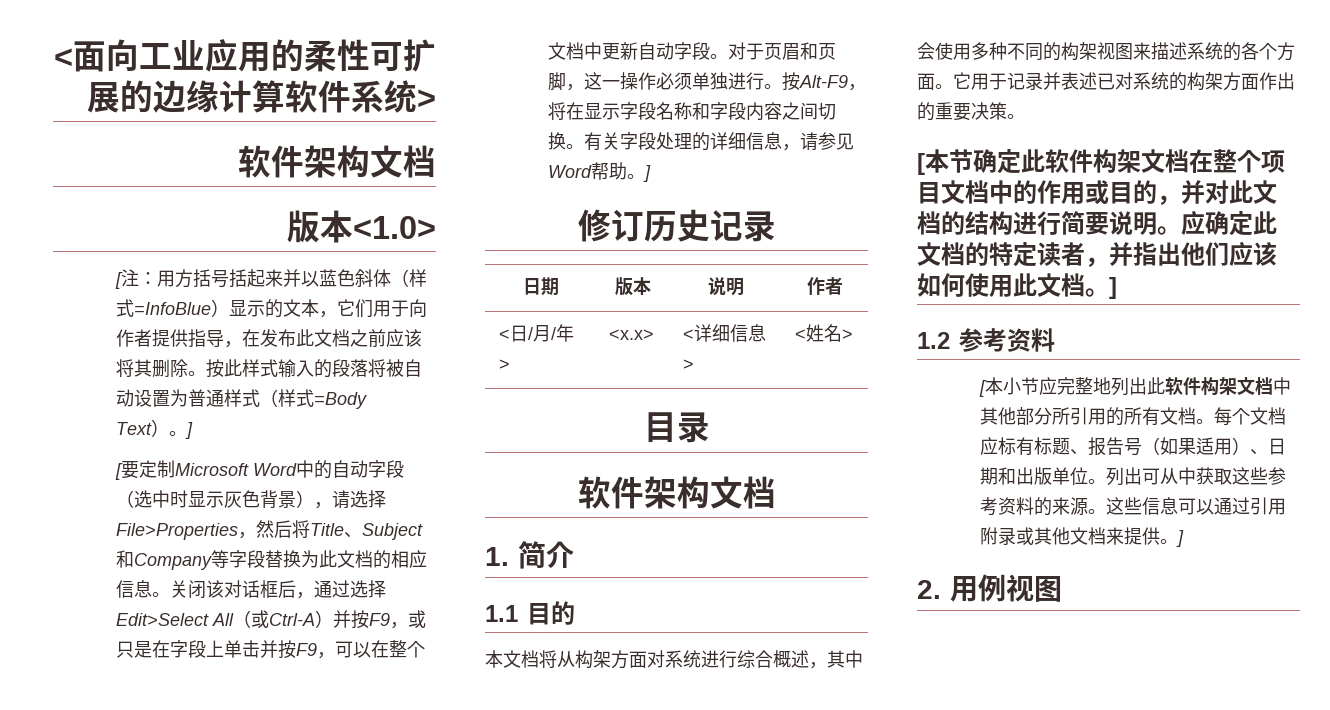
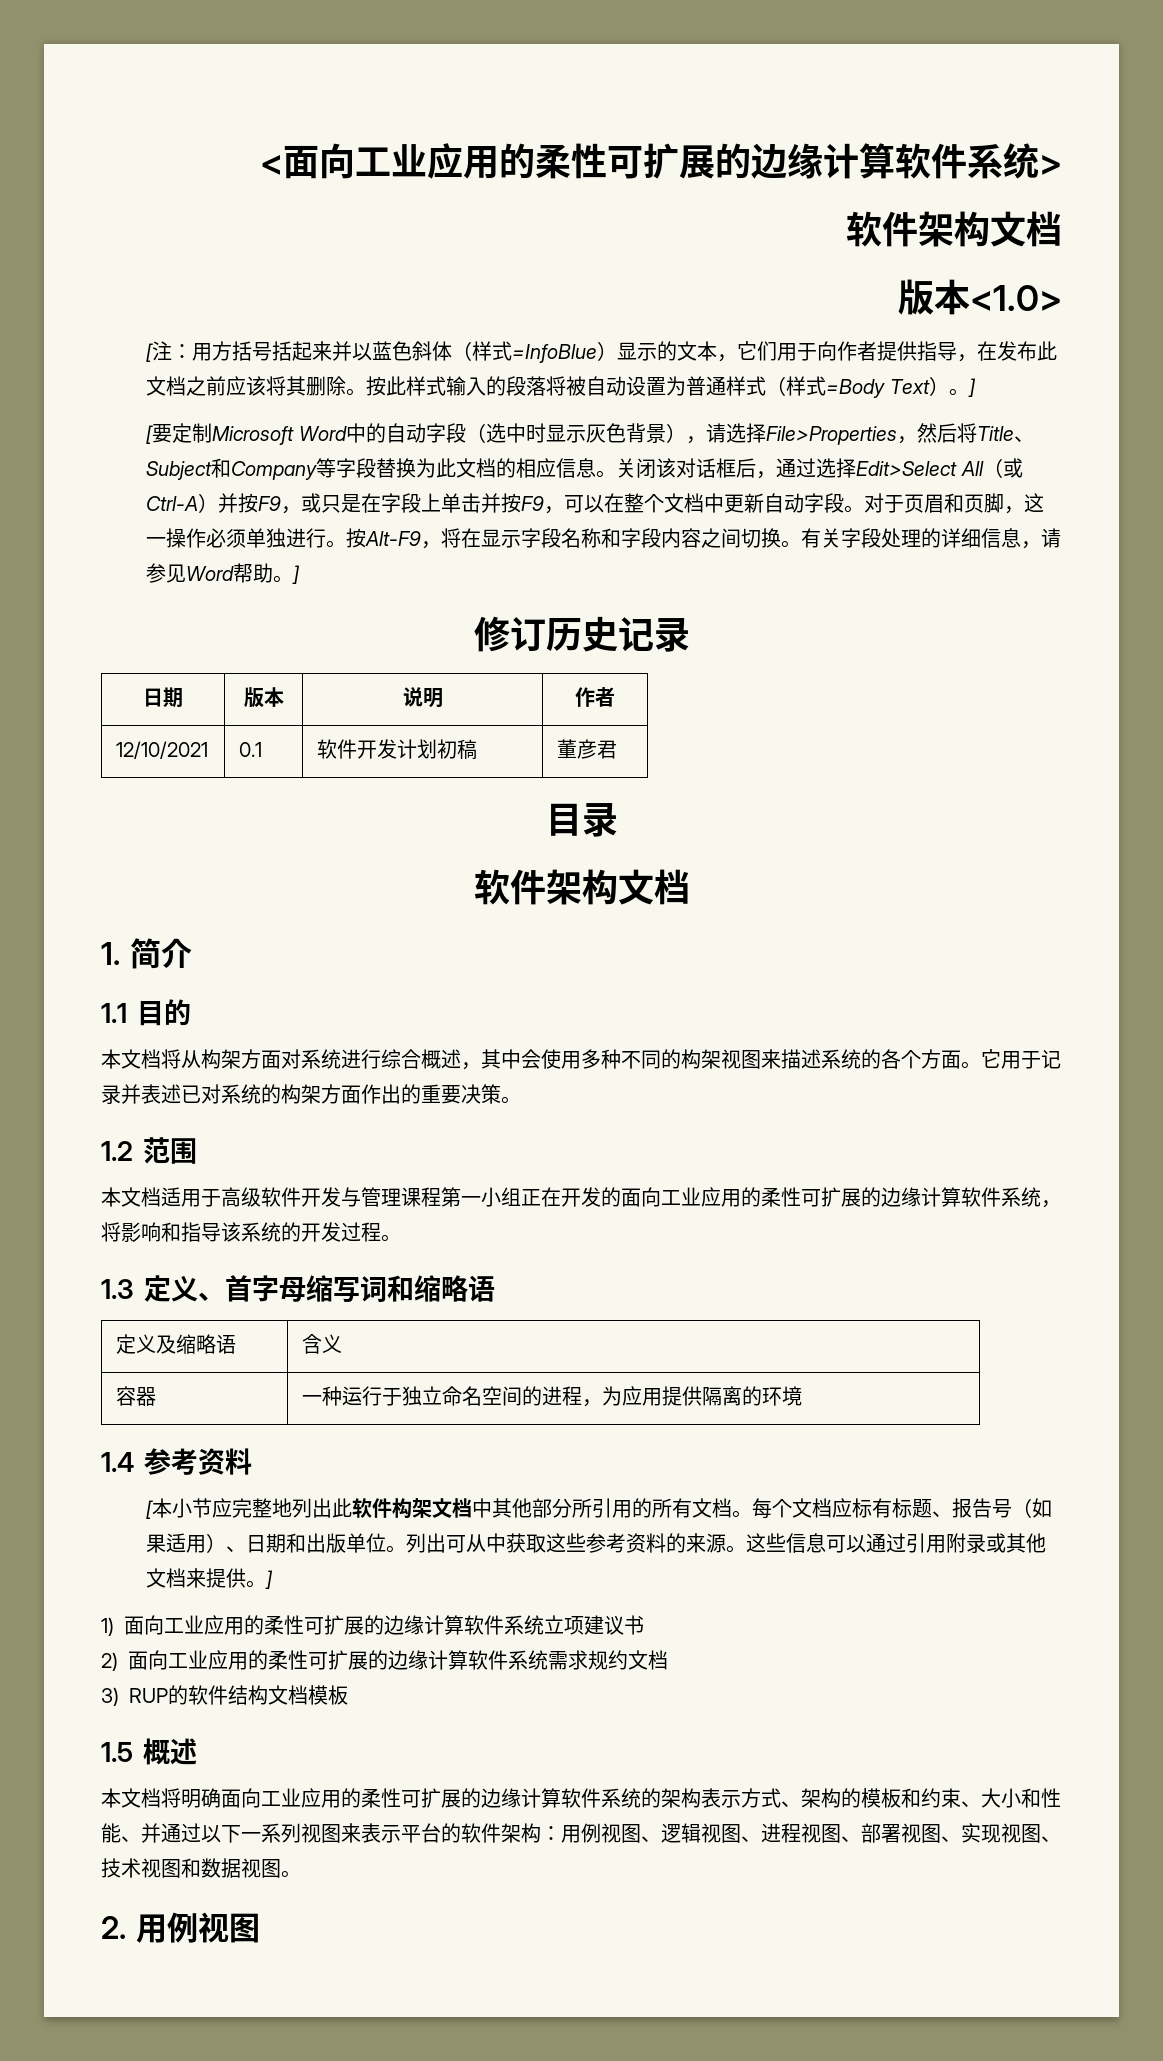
[499,324,575,342] [499,359,511,370] [609,329,655,340] [683,324,767,342] [683,359,695,370] [795,324,854,342] <日/月/年> | <x.x> | <详细信息> | <姓名> -> [116,741,209,759] [239,742,263,757] [317,739,478,760] [557,739,618,759] 12/10/2021 | 0.1 | 软件开发计划初稿 | 董彦君
[917,149,1285,175] [917,180,1277,205] [917,211,1277,236] [917,242,1277,267] [917,273,1117,299] [917,332,950,349] [本节确定此软件构架文档在整个项目文档中的作用或目的，并对此文档的结构进行简要说明。应确定此文档的特定读者，并指出他们应该如何使用此文档。] // 1.2 -> [101,1137,197,1164] [101,1187,1061,1208] [101,1222,401,1242] [101,1275,495,1302] [116,1334,237,1354] [302,1334,343,1354] [116,1386,157,1406] [302,1386,803,1407] [101,1452,134,1472] 1.2范围 // 本文档适用于高级软件开发与管理课程第一小组正在开发的面向工业应用的柔性可扩展的边缘计算软件系统，将影响和指导该系统的开发过程。 // 1.3定义、首字母缩写词和缩略语 // 定义及缩略语 | 含义 // 容器 | 一种运行于独立命名空间的进程，为应用提供隔离的环境 // 1.4
(1184, 538) none -> [101,1615,644,1636] [101,1650,668,1671] [101,1685,348,1706] [101,1738,197,1765] [101,1788,1061,1808] [101,1823,1061,1843] [101,1858,301,1878] // 1)面向工业应用的柔性可扩展的边缘计算软件系统立项建议书 // 2)面向工业应用的柔性可扩展的边缘计算软件系统需求规约文档 // 3) RUP的软件结构文档模板 // 1.5概述 // 本文档将明确面向工业应用的柔性可扩展的边缘计算软件系统的架构表示方式、架构的模板和约束、大小和性能、并通过以下一系列视图来表示平台的软件架构：用例视图、逻辑视图、进程视图、部署视图、实现视图、技术视图和数据视图。

